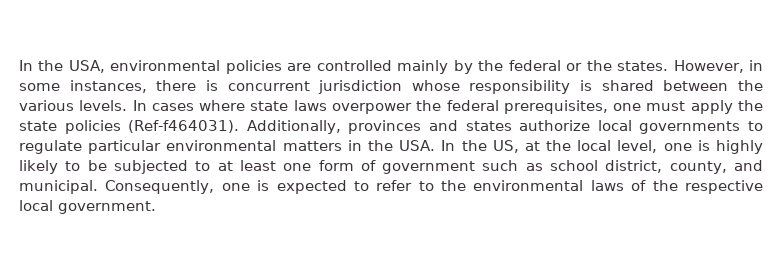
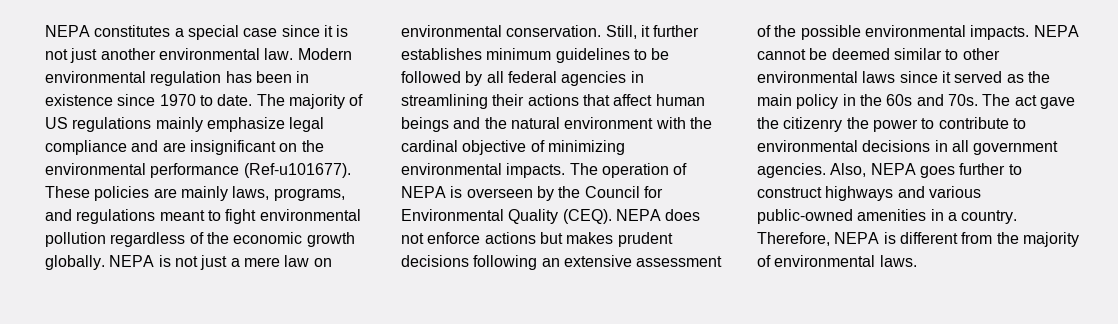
[19,60,763,74] [19,80,763,94] [19,100,764,114] [19,120,764,134] [19,140,763,154] [19,160,763,174] [19,180,763,194] [19,200,156,214] In the USA, environmental policies are controlled mainly by the federal or the states. However, in some instances, there is concurrent jurisdiction whose responsibility is shared between the various levels. In cases where state laws overpower the federal prerequisites, one must apply the state policies (Ref-f464031). Additionally, provinces and states authorize local governments to regulate particular environmental matters in the USA. In the US, at the local level, one is highly likely to be subjected to at least one form of government such as school district, county, and municipal. Consequently, one is expected to refer to the environmental laws of the respective local government. -> [45,25,349,40] [45,48,352,63] [45,71,310,86] [45,94,364,109] [45,117,325,132] [45,140,324,155] [45,163,351,178] [45,186,345,201] [45,209,361,224] [45,232,355,247] [45,255,332,270] [401,25,700,39] [401,48,670,63] [401,71,644,86] [401,94,705,109] [401,117,712,132] [401,140,625,155] [401,163,688,178] [401,186,663,201] [401,209,701,224] [401,232,673,247] [401,255,723,270] [757,25,1079,40] [757,48,1000,60] [757,71,1050,83] [757,94,1075,109] [757,117,1026,132] [757,140,1059,155] [757,163,1022,178] [757,186,981,201] [757,209,1018,224] [757,232,1079,247] [757,255,917,267] NEPA constitutes a special case since it is not just another environmental law. Modern environmental regulation has been in existence since 1970 to date. The majority of US regulations mainly emphasize legal compliance and are insignificant on the environmental performance (Ref-u101677). These policies are mainly laws, programs, and regulations meant to fight environmental pollution regardless of the economic growth globally. NEPA is not just a mere law on environmental conservation. Still, it further establishes minimum guidelines to be followed by all federal agencies in streamlining their actions that affect human beings and the natural environment with the cardinal objective of minimizing environmental impacts. The operation of NEPA is overseen by the Council for Environmental Quality (CEQ). NEPA does not enforce actions but makes prudent decisions following an extensive assessment of the possible environmental impacts. NEPA cannot be deemed similar to other environmental laws since it served as the main policy in the 60s and 70s. The act gave the citizenry the power to contribute to environmental decisions in all government agencies. Also, NEPA goes further to construct highways and various public-owned amenities in a country. Therefore, NEPA is different from the majority of environmental laws.

